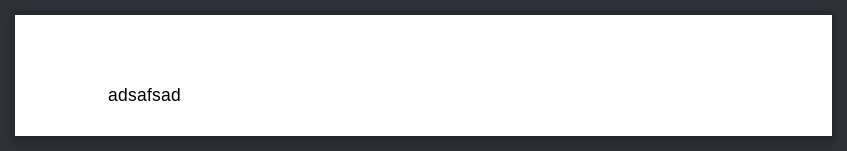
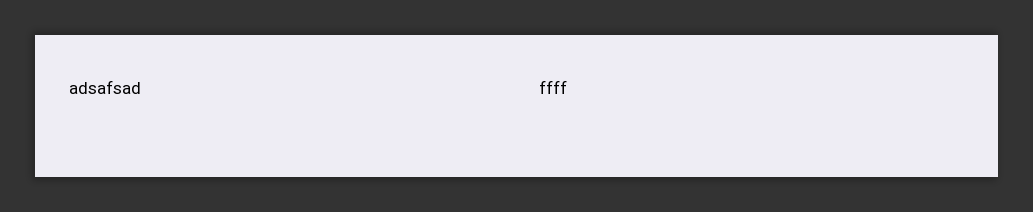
(181, 94) none -> [539,80,567,94] // ffff

